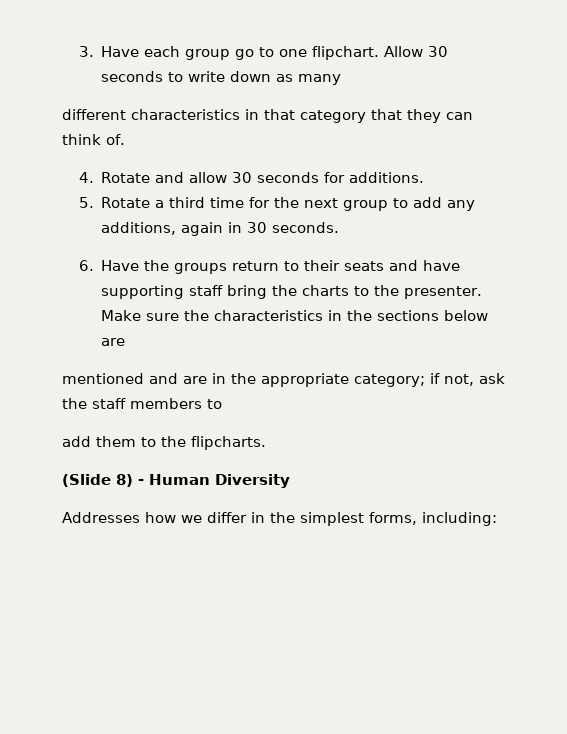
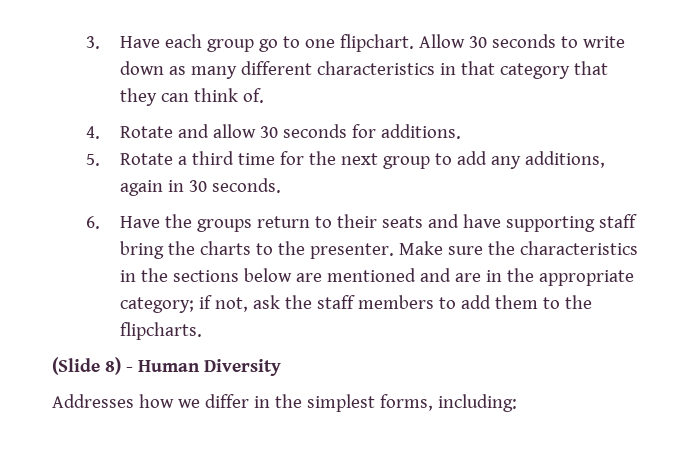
(342, 79) // -> (237, 72) none
(126, 342) // -> (322, 277) none
(222, 404) // -> (456, 303) none

